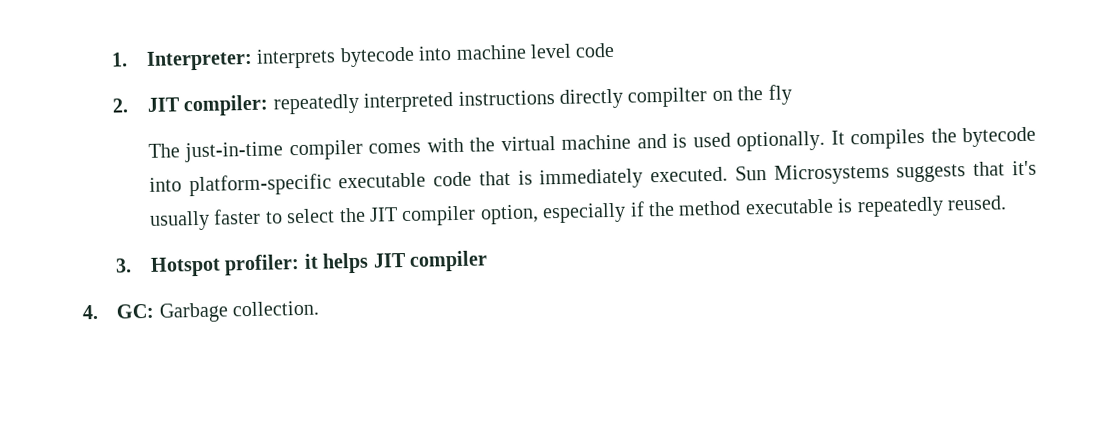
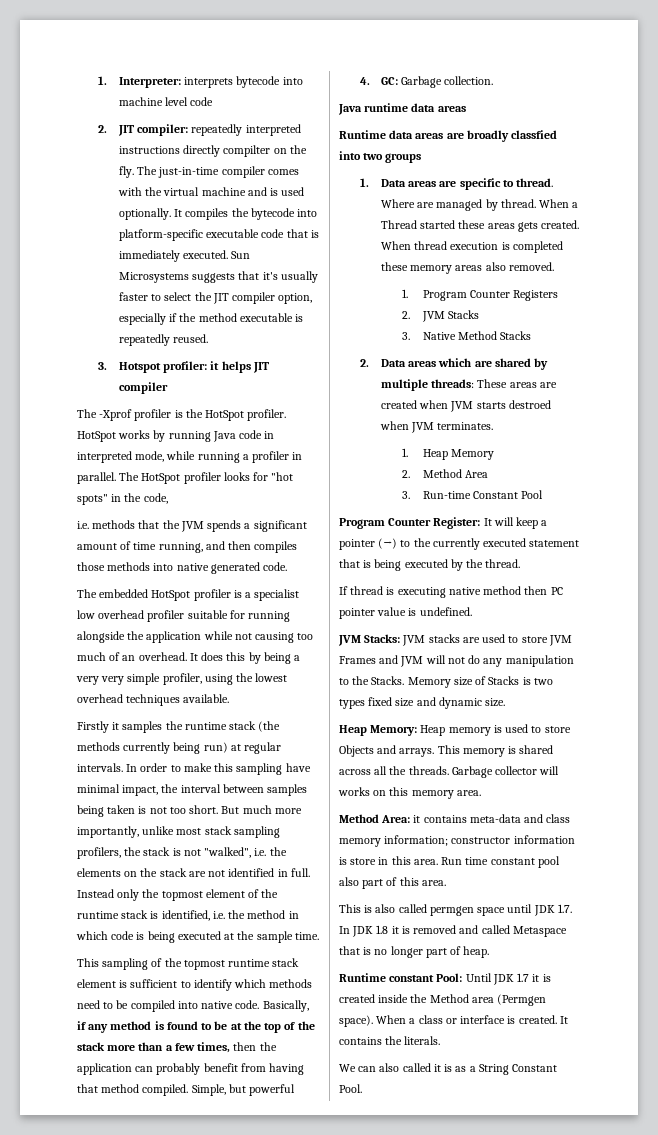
[767,84,792,105] fly // -> [118,166,134,178] fly.
[82,300,320,323] 4. GC: Garbage collection. -> [77,409,287,421] [77,430,275,442] [77,451,303,463] [77,472,294,484] [77,493,168,505] [77,520,307,532] [77,541,298,553] [77,562,288,574] [77,589,300,601] [77,610,291,622] [77,631,314,643] [77,652,301,664] [76,673,288,685] [77,694,230,706] [77,721,281,733] [77,742,282,754] [77,763,311,775] [77,784,308,796] [77,805,302,817] [77,826,280,838] [77,847,287,859] [77,868,310,877] [77,889,279,901] [77,910,299,921] [76,931,319,943] [77,958,300,970] [77,979,313,991] [77,1000,309,1012] [77,1021,315,1033] [77,1042,277,1053] [77,1063,305,1075] [77,1084,296,1096] [359,76,494,88] [338,103,466,115] [339,130,558,142] [339,151,422,163] [359,178,554,190] [380,199,579,211] [380,220,580,232] [380,241,563,253] [380,262,554,274] [401,289,559,301] [401,310,480,322] [401,331,532,340] [359,358,549,370] [380,379,557,391] [380,400,551,412] [379,421,494,433] [401,448,495,460] [401,469,489,478] [401,490,544,499] [339,517,548,529] [339,538,580,550] [339,559,521,571] [339,586,563,598] [339,607,472,619] [338,634,572,646] [339,655,574,667] [339,676,553,688] [339,697,506,709] [339,724,571,736] [339,745,554,757] [339,766,560,778] [338,787,481,799] [339,814,571,823] [339,835,575,847] [339,856,560,868] [339,877,446,889] [339,904,572,916] [339,925,567,937] [339,946,490,958] [339,973,551,985] [339,994,547,1006] [339,1015,568,1027] [339,1036,441,1045] [339,1063,558,1075] [339,1084,362,1093] The -Xprof profiler is the HotSpot profiler. HotSpot works by running Java code in interpreted mode, while running a profiler in parallel. The HotSpot profiler looks for "hot spots" in the code, // i.e. methods that the JVM spends a significant amount of time running, and then compiles those methods into native generated code. // The embedded HotSpot profiler is a specialist low overhead profiler suitable for running alongside the application while not causing too much of an overhead. It does this by being a very very simple profiler, using the lowest overhead techniques available. // Firstly it samples the runtime stack (the methods currently being run) at regular intervals. In order to make this sampling have minimal impact, the interval between samples being taken is not too short. But much more importantly, unlike most stack sampling profilers, the stack is not "walked", i.e. the elements on the stack are not identified in full. Instead only the topmost element of the runtime stack is identified, i.e. the method in which code is being executed at the sample time. // This sampling of the topmost runtime stack element is sufficient to identify which methods need to be compiled into native code. Basically, if any method is found to be at the top of the stack more than a few times, then the application can probably benefit from having that method compiled. Simple, but powerful // 4. GC: Garbage collection. // Java runtime data areas // Runtime data areas are broadly classfied into two groups // 1. Data areas are specific to thread. Where are managed by thread. When a Thread started these areas gets created. When thread execution is completed these memory areas also removed. // 1. Program Counter Registers // 2. JVM Stacks // 3. Native Method Stacks // 2. Data areas which are shared by multiple threads: These areas are created when JVM starts destroed when JVM terminates. // 1. Heap Memory // 2. Method Area // 3. Run-time Constant Pool // Program Counter Register: It will keep a pointer (→) to the currently executed statement that is being executed by the thread. // If thread is executing native method then PC pointer value is undefined. // JVM Stacks: JVM stacks are used to store JVM Frames and JVM will not do any manipulation to the Stacks. Memory size of Stacks is two types fixed size and dynamic size. // Heap Memory: Heap memory is used to store Objects and arrays. This memory is shared across all the threads. Garbage collector will works on this memory area. // Method Area: it contains meta-data and class memory information; constructor information is store in this area. Run time constant pool also part of this area. // This is also called permgen space until JDK 1.7. In JDK 1.8 it is removed and called Metaspace that is no longer part of heap. // Runtime constant Pool: Until JDK 1.7 it is created inside the Method area (Permgen space). When a class or interface is created. It contains the literals. // We can also called it is as a String Constant Pool.

